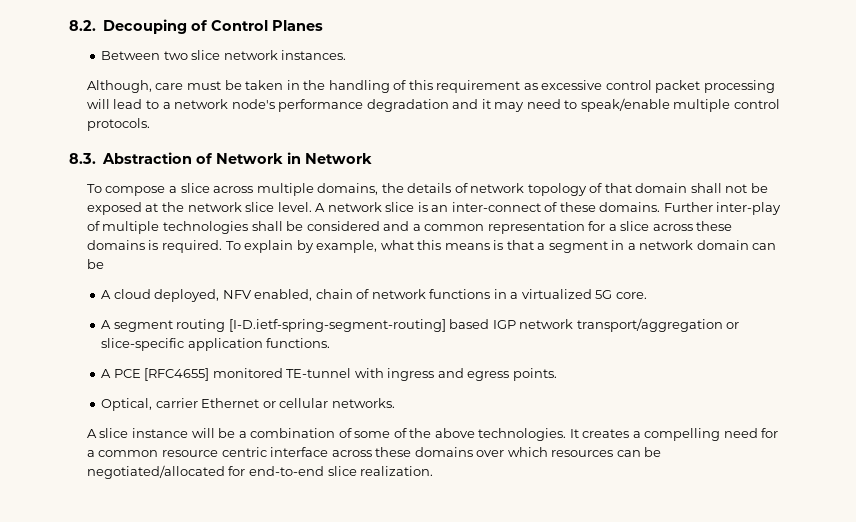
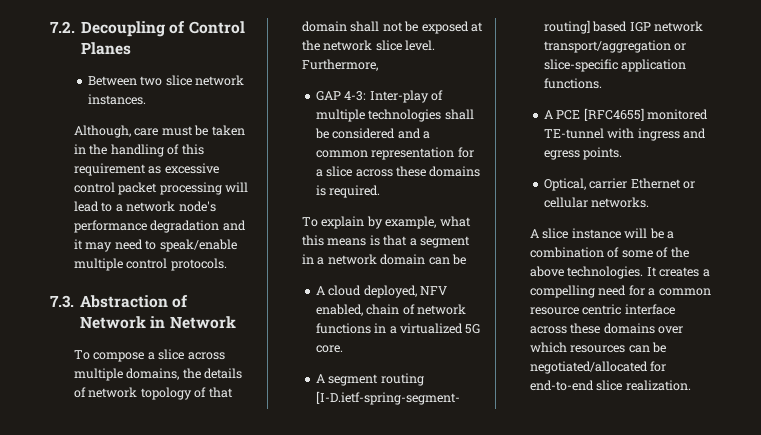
[69,19,187,34] 8.2. Decouping -> [50,21,166,37] 7.2. Decoupling
[69,153,96,164] 8.3. -> [50,295,74,308] 7.3.
[315,202,782,215] A network slice is an inter-connect of these domains. Further inter-play -> [302,59,379,71] [315,90,429,103] Furthermore, // GAP 4-3: Inter-play
(222, 246) none -> (381, 191) //

